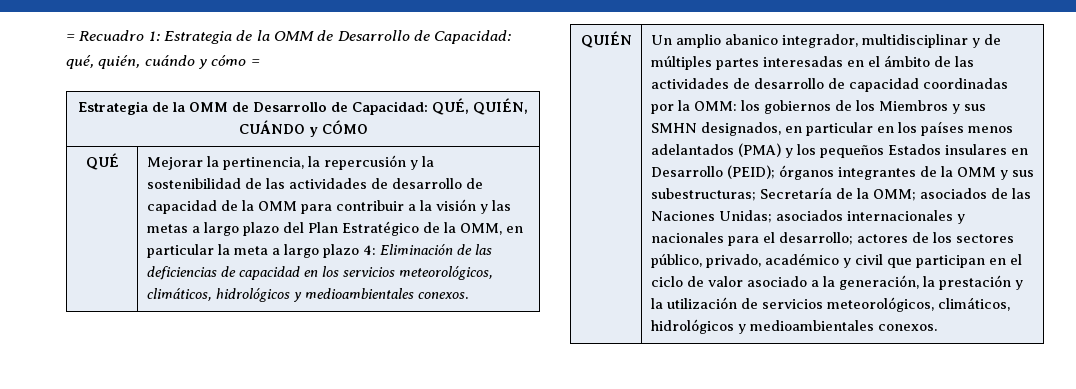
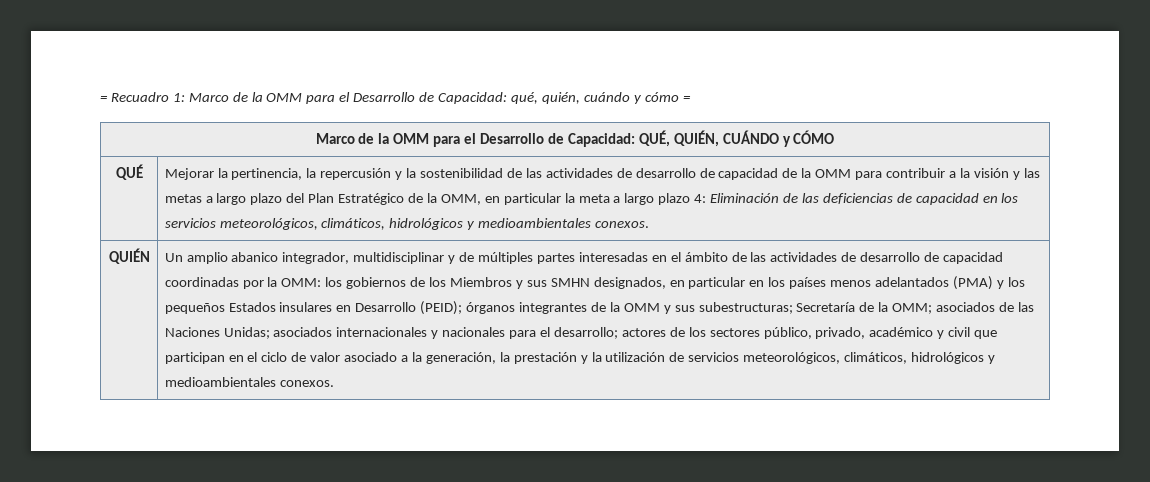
[163,30,334,44] Estrategia de la OMM de -> [188,92,351,104] Marco de la OMM para el
[77,101,249,115] Estrategia de la OMM de -> [315,133,477,147] Marco de la OMM para el

